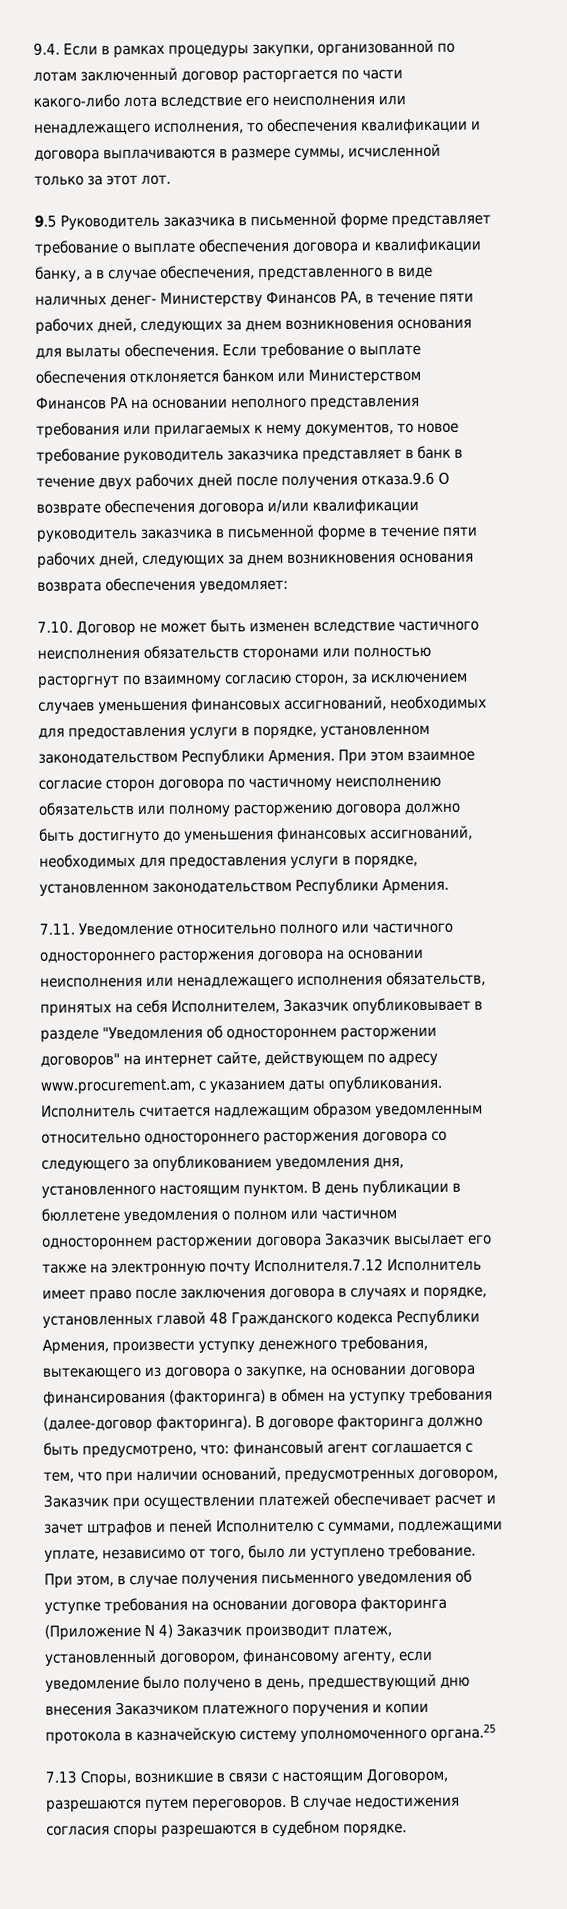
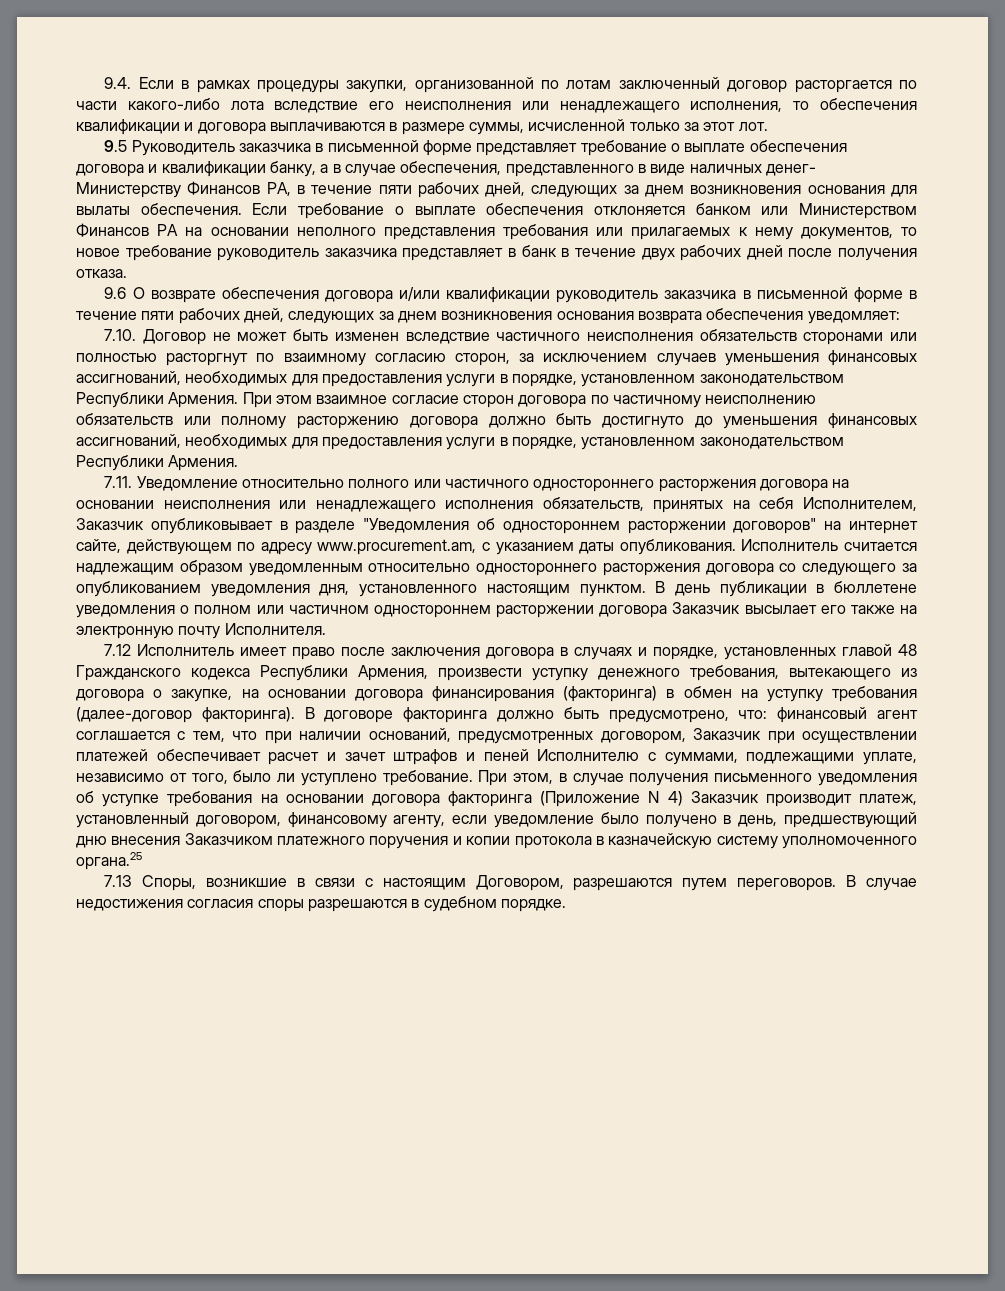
[361,471,436,486] отказа.9.6 -> [76,269,127,278] [104,287,127,299] отказа. // 9.6
[254,1258,385,1273] Исполнителя.7.12 -> [224,623,326,635] [104,644,132,656] Исполнителя. // 7.12

